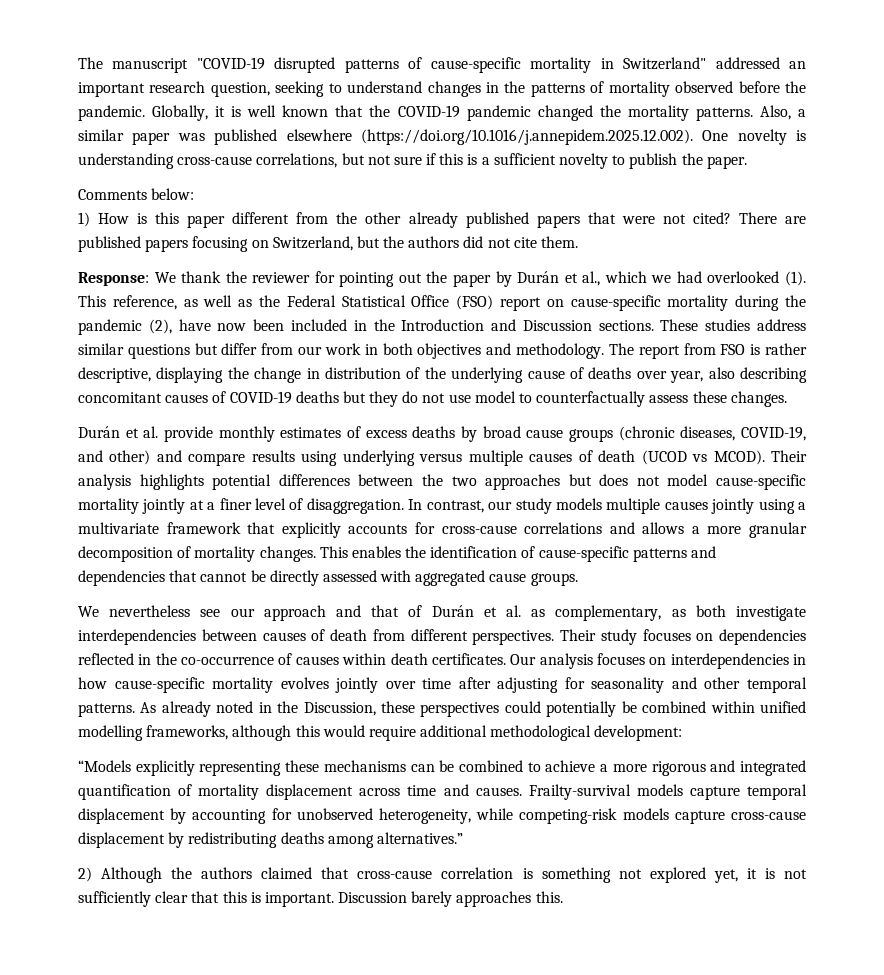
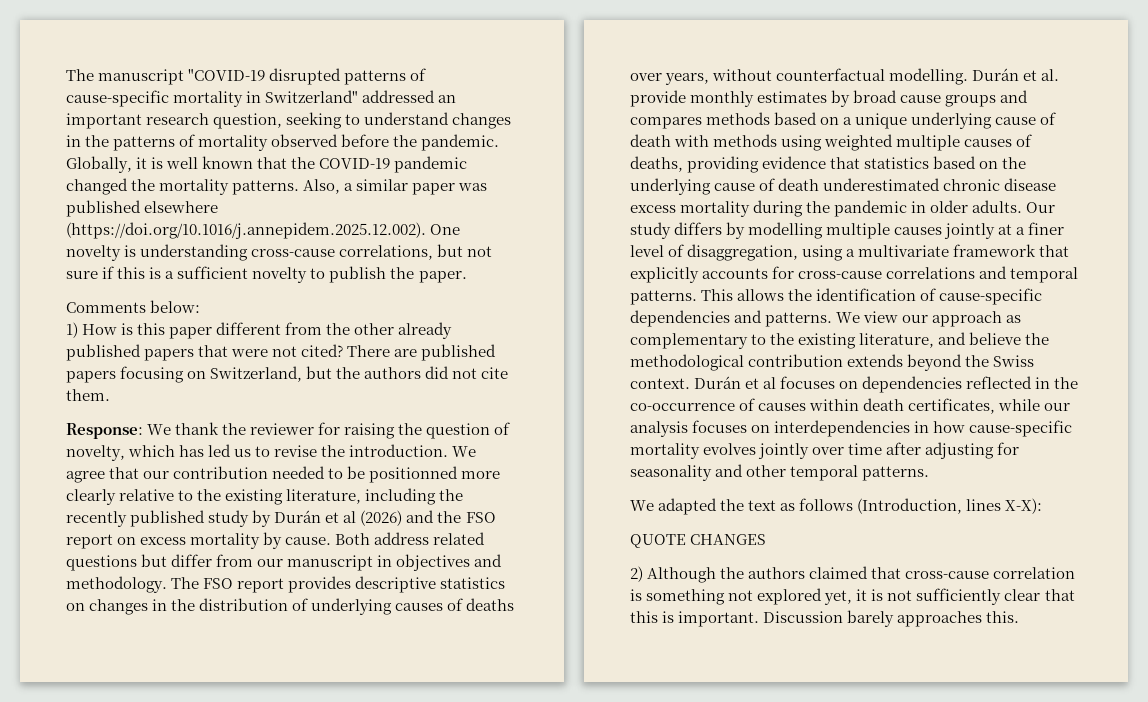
[339,271,806,287] [78,295,806,311] [78,319,807,335] [78,343,124,355] pointing out the paper by Durán et al., which we had overlooked (1). This reference, as well as the Federal Statistical Office (FSO) report on cause-specific mortality during the pandemic (2), have now been included in the Introduction and Discussion sections. These studies address similar -> [344,422,511,439] [66,444,477,461] [66,466,501,483] [66,488,464,505] [66,510,496,527] [66,532,486,549] raising the question of novelty, which has led us to revise the introduction. We agree that our contribution needed to be positionned more clearly relative to the existing literature, including the recently published study by Durán et al (2026) and the FSO report on excess mortality by cause. Both address related
[324,343,413,355] work in both -> [287,555,393,571] manuscript in
[638,343,808,359] [78,367,807,383] [78,391,787,407] report from FSO is rather descriptive, displaying the change in distribution of the underlying cause of deaths over year, also describing concomitant causes of COVID-19 deaths but they do not use model to counterfactually assess these changes. // -> [203,576,506,593] [66,598,515,615] [630,68,969,85] FSO report provides descriptive statistics on changes in the distribution of underlying causes of deaths over years, without counterfactual modelling.
[346,426,456,438] of excess deaths -> (828, 97) none
[618,426,806,441] [78,450,807,466] [78,474,806,490] [78,498,139,514] (chronic diseases, COVID-19, and other) and compare results using underlying versus multiple causes of death (UCOD vs MCOD). Their analysis highlights potential differences between the two approaches but does not model cause-specific mortality -> [1000,90,1029,103] [630,112,1057,129] [630,134,1033,151] [630,156,1027,173] [630,178,1057,195] [630,200,1056,217] [630,222,943,239] and compares methods based on a unique underlying cause of death with methods using weighted multiple causes of deaths, providing evidence that statistics based on the underlying cause of death underestimated chronic disease excess mortality during the pandemic in older adults. Our study differs by modelling multiple causes
[306,498,755,514] disaggregation. In contrast, our study models multiple causes jointly -> [687,244,799,261] disaggregation,
[642,522,808,538] [78,546,717,562] [78,570,578,586] [78,605,806,621] [78,629,637,645] allows a more granular decomposition of mortality changes. This enables the identification of cause-specific patterns and dependencies that cannot be directly assessed with aggregated cause groups. // We nevertheless see our approach and that of Durán et al. as complementary, as both investigate interdependencies between causes of death from different perspectives. Their study -> [1010,267,1079,283] [630,288,1043,305] [630,310,1022,327] [630,332,1050,349] [630,354,1035,371] [630,376,777,389] temporal patterns. This allows the identification of cause-specific dependencies and patterns. We view our approach as complementary to the existing literature, and believe the methodological contribution extends beyond the Swiss context. Durán et al
[431,653,537,665] certificates. Our -> [908,398,1071,414] certificates, while our
[140,701,807,717] [78,725,683,741] [78,760,806,776] [78,784,807,800] [78,808,806,824] [78,832,463,848] As already noted in the Discussion, these perspectives could potentially be combined within unified modelling frameworks, although this would require additional methodological development: // “Models explicitly representing these mechanisms can be combined to achieve a more rigorous and integrated quantification of mortality displacement across time and causes. Frailty-survival models capture temporal displacement by accounting for unobserved heterogeneity, while competing-risk models capture cross-cause displacement by redistributing deaths among alternatives.” -> [630,498,1043,515] [630,534,767,548] // We adapted the text as follows (Introduction, lines X-X): // QUOTE CHANGES

